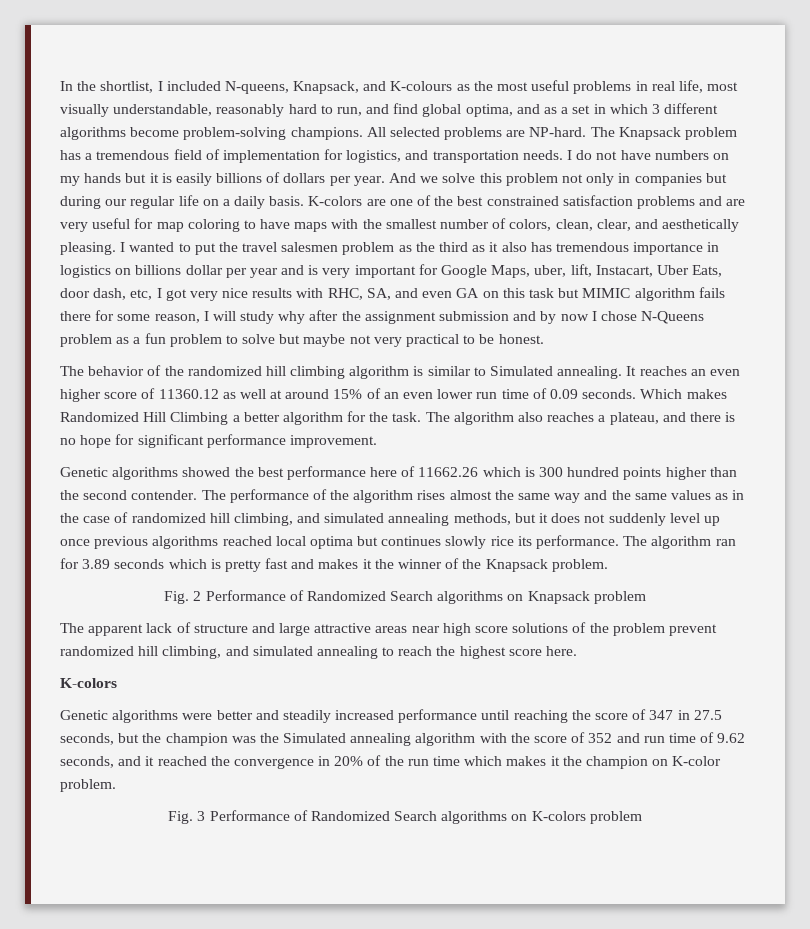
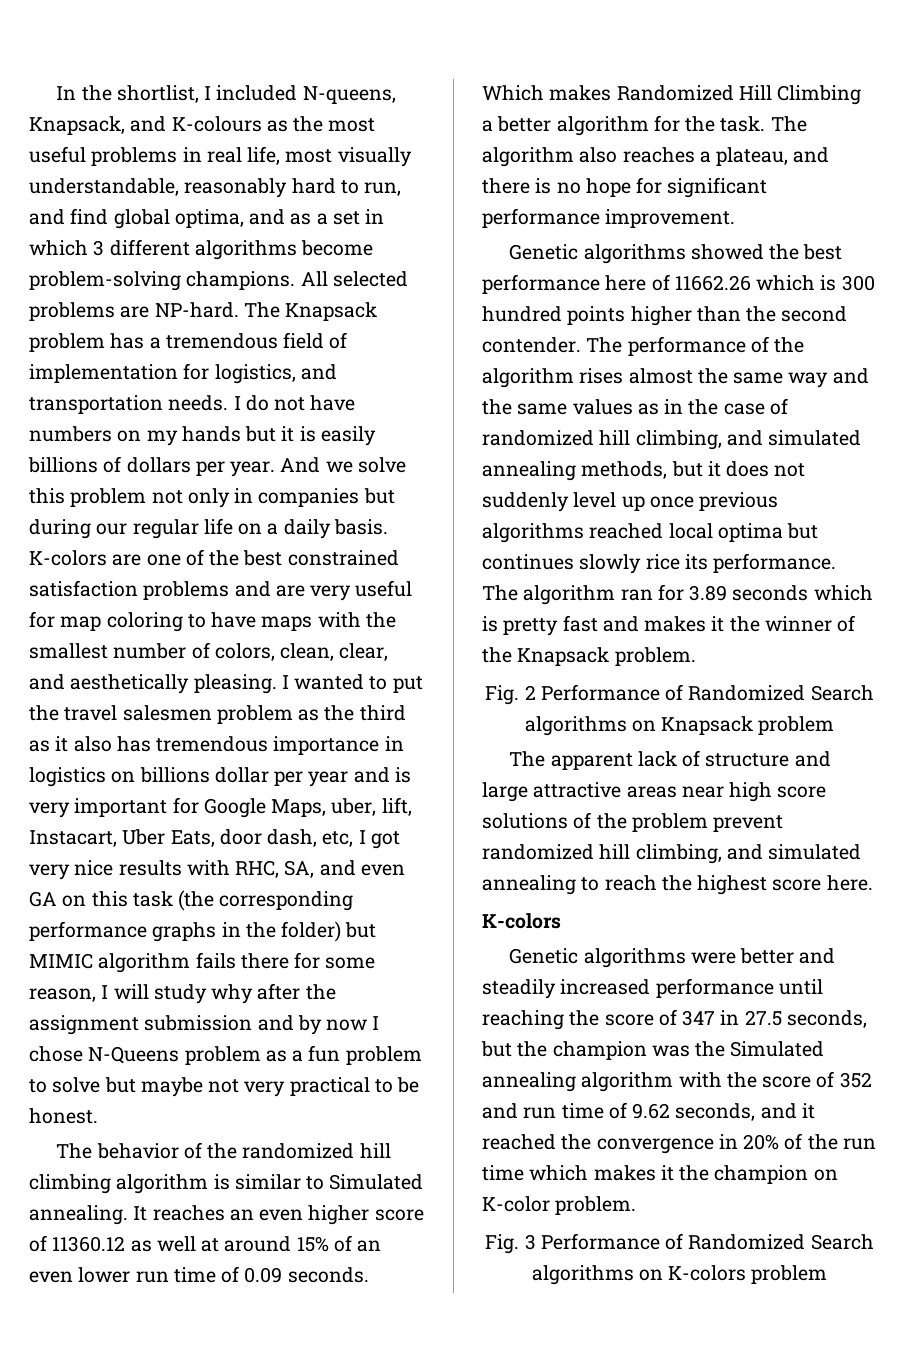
(554, 293) none -> [178,890,354,911] [29,921,342,942] (the corresponding performance graphs in the folder)

